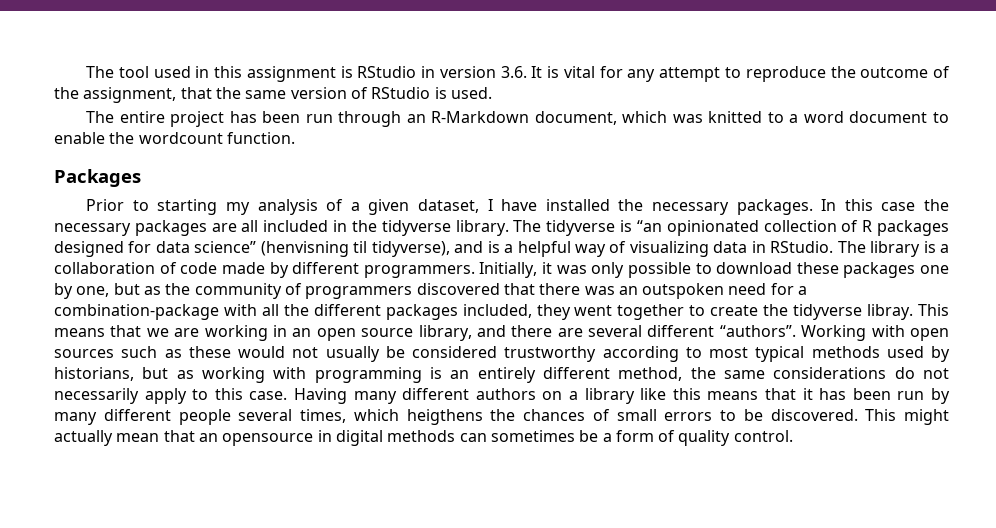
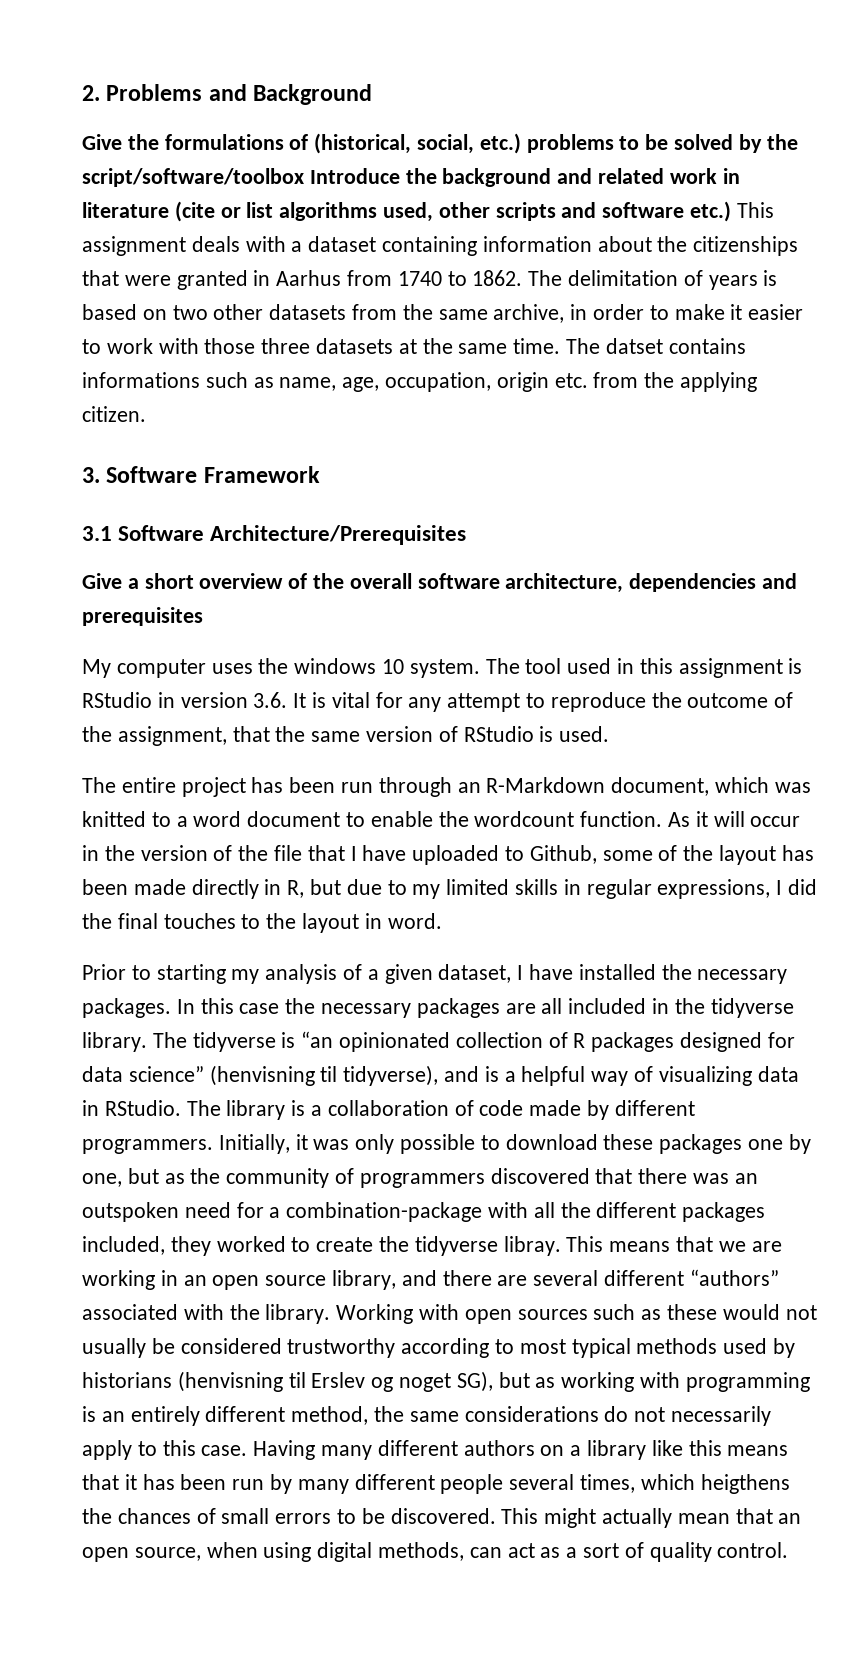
(86, 72) none -> [82,84,373,105] [82,133,798,154] [82,168,740,187] [82,201,774,222] [82,236,799,256] [82,270,778,290] [82,304,804,323] [82,338,746,354] [82,372,758,392] [82,406,146,422] [82,466,320,483] [82,525,467,545] [82,573,798,593] [82,607,203,626] [82,658,480,678] 2. Problems and Background // Give the formulations of (historical, social, etc.) problems to be solved by the script/software/toolbox Introduce the background and related work in literature (cite or list algorithms used, other scripts and software etc.) This assignment deals with a dataset containing information about the citizenships that were granted in Aarhus from 1740 to 1862. The delimitation of years is based on two other datasets from the same archive, in order to make it easier to work with those three datasets at the same time. The datset contains informations such as name, age, occupation, origin etc. from the applying citizen. // 3. Software Framework // 3.1 Software Architecture/Prerequisites // Give a short overview of the overall software architecture, dependencies and prerequisites // My computer uses the windows 10 system.
[54,169,141,187] // Packages -> [668,811,801,827] [82,845,814,865] [82,879,818,899] [82,913,442,933] As it will occur in the version of the file that I have uploaded to Github, some of the layout has been made directly in R, but due to my limited skills in regular expressions, I did the final touches to the layout in word.
[574,304,685,320] went together -> [216,1236,286,1252] worked
[719,325,796,337] “authors”. -> [689,1269,779,1286] [82,1304,331,1324] “authors” associated with the library.
[54,367,134,381] historians, -> [82,1371,493,1392] historians (henvisning til Erslev og noget SG),
[222,430,654,446] opensource in digital methods can sometimes be a form -> [82,1542,620,1562] open source, when using digital methods, can act as a sort

